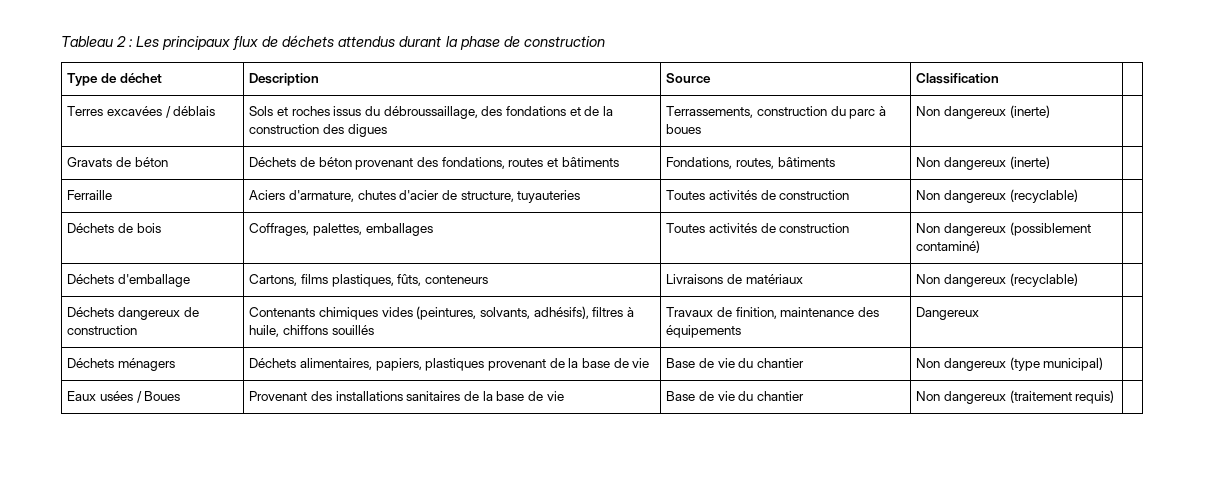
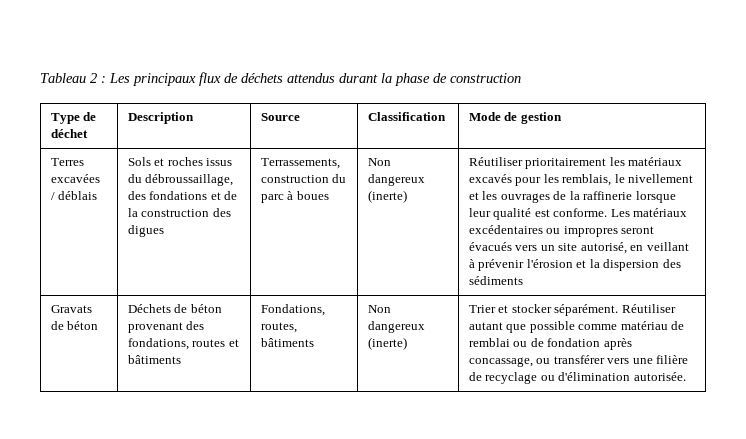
(1000, 78) none -> [468,112,562,124] Mode de gestion
(1050, 111) none -> [468,157,683,169] [468,174,694,186] [468,191,676,203] [468,208,688,220] [468,225,655,237] [468,242,689,254] [468,259,681,271] [468,276,523,285] Réutiliser prioritairement les matériaux excavés pour les remblais, le nivellement et les ouvrages de la raffinerie lorsque leur qualité est conforme. Les matériaux excédentaires ou impropres seront évacués vers un site autorisé, en veillant à prévenir l'érosion et la dispersion des sédiments
[67,190,113,200] [249,190,581,203] [666,190,850,200] [916,189,1078,203] [67,223,161,233] [249,223,433,236] [666,223,850,233] [916,222,1091,236] [916,240,981,253] [67,274,191,287] [249,274,489,287] [666,274,803,284] [916,273,1078,287] [67,307,199,320] [67,325,138,335] [249,306,634,320] [249,325,374,337] [666,307,880,319] [666,325,742,338] [916,307,980,320] [67,358,176,371] [249,358,650,371] [666,358,805,368] [916,357,1104,371] [67,391,181,403] [249,391,564,401] [666,391,805,401] [916,390,1115,404] // Ferraille | Aciers d'armature, chutes d'acier de structure, tuyauteries | Toutes activités de construction | Non dangereux (recyclable) | // Déchets de bois | Coffrages, palettes, emballages | Toutes activités de construction | Non dangereux (possiblement contaminé) | // Déchets d'emballage | Cartons, films plastiques, fûts, conteneurs | Livraisons de matériaux | Non dangereux (recyclable) | // Déchets dangereux de construction | Contenants chimiques vides (peintures, solvants, adhésifs), filtres à huile, chiffons souillés | Travaux de finition, maintenance des équipements | Dangereux | // Déchets ménagers | Déchets alimentaires, papiers, plastiques provenant de la base de vie | Base de vie du chantier | Non dangereux (type municipal) | // Eaux usées / Boues | Provenant des installations sanitaires de la base de vie | Base de vie du chantier | Non dangereux (traitement requis) | -> [468,304,676,316] [468,321,685,333] [468,338,632,350] [468,355,689,367] [468,372,686,384] Trier et stocker séparément. Réutiliser autant que possible comme matériau de remblai ou de fondation après concassage, ou transférer vers une filière de recyclage ou d'élimination autorisée.

